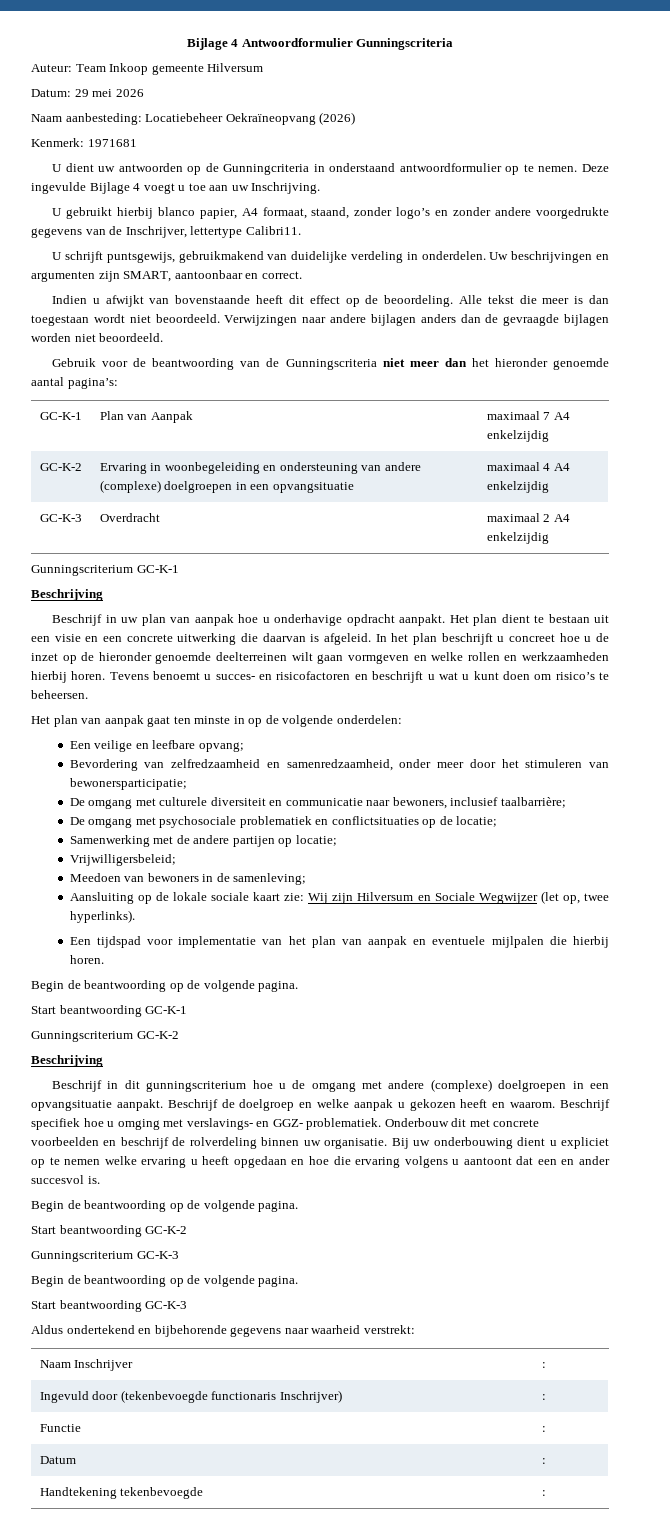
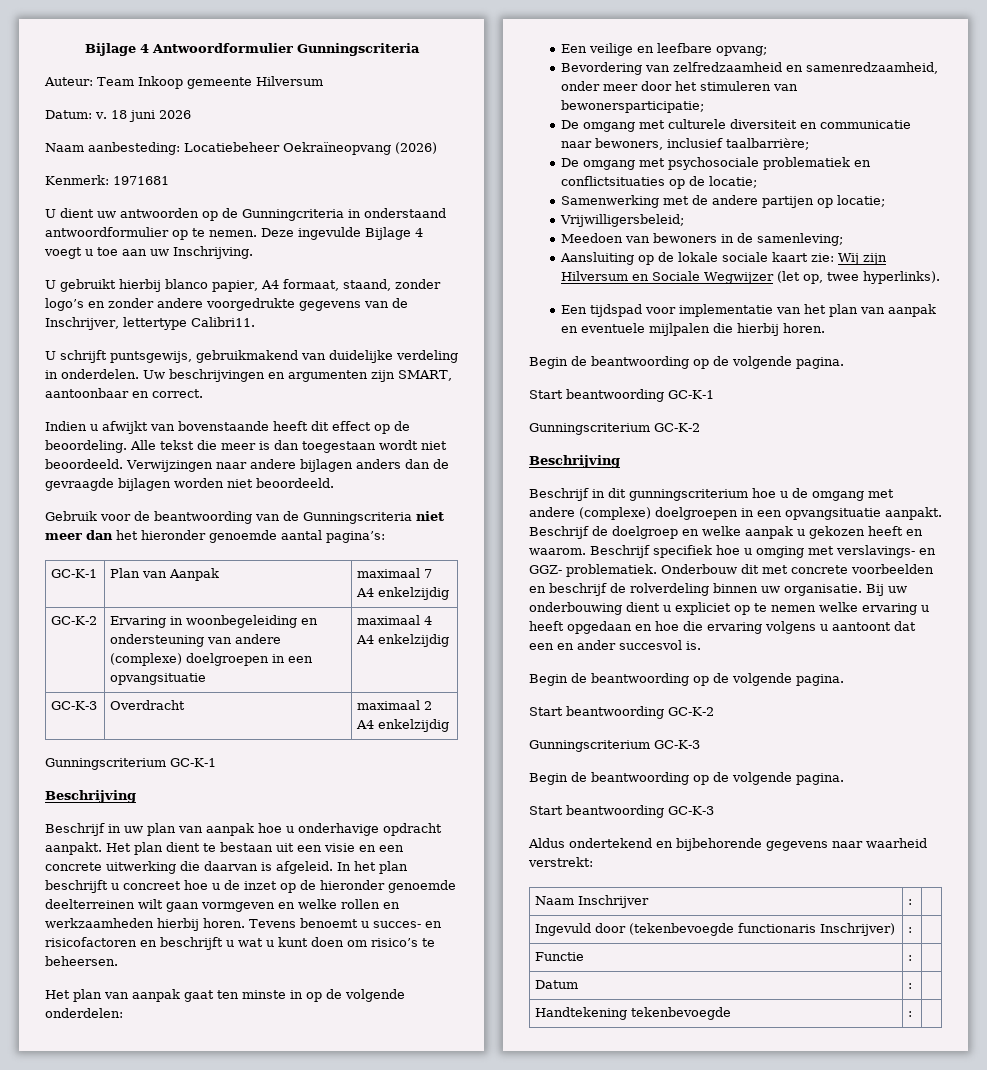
[74,89,113,97] 29 mei -> [95,110,155,122] v. 18 juni

